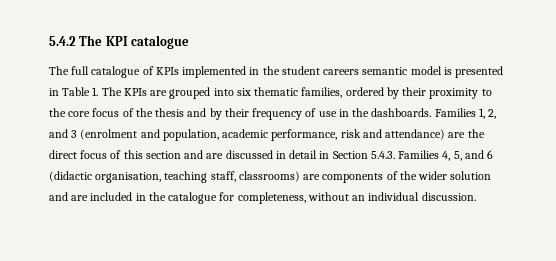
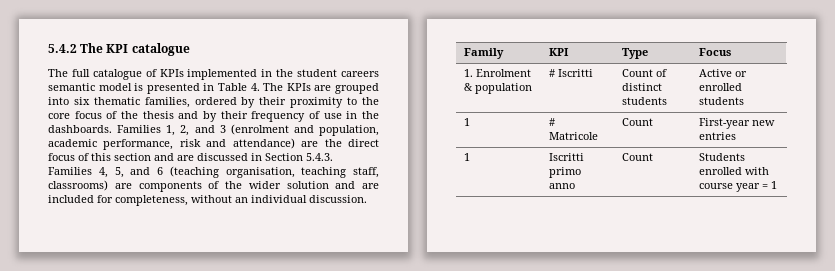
[92,87,99,96] 1. -> [250,83,260,91] 4.
[289,150,330,159] detail in -> (262, 157) none
[49,171,92,182] (didactic -> [169,166,219,178] (teaching
[135,192,218,204] in the catalogue -> (94, 199) none
(476, 196) none -> [464,48,505,59] [549,48,570,56] [622,48,649,59] [699,48,732,56] [464,69,532,77] [464,83,533,94] [549,69,594,77] [622,69,668,77] [622,83,663,91] [622,97,668,105] [699,69,748,77] [699,83,743,91] [699,97,745,105] [464,118,471,126] [549,118,556,126] [549,132,599,140] [622,118,654,126] [699,118,776,129] [699,132,737,140] [464,153,471,161] [549,153,585,161] [549,167,582,178] [549,183,576,189] [622,153,654,161] [699,153,746,161] [699,167,770,175] [699,181,778,192] // Family | KPI | Type | Focus // 1. Enrolment & population | # Iscritti | Count of distinct students | Active or enrolled students // 1 | # Matricole | Count | First-year new entries // 1 | Iscritti primo anno | Count | Students enrolled with course year = 1

